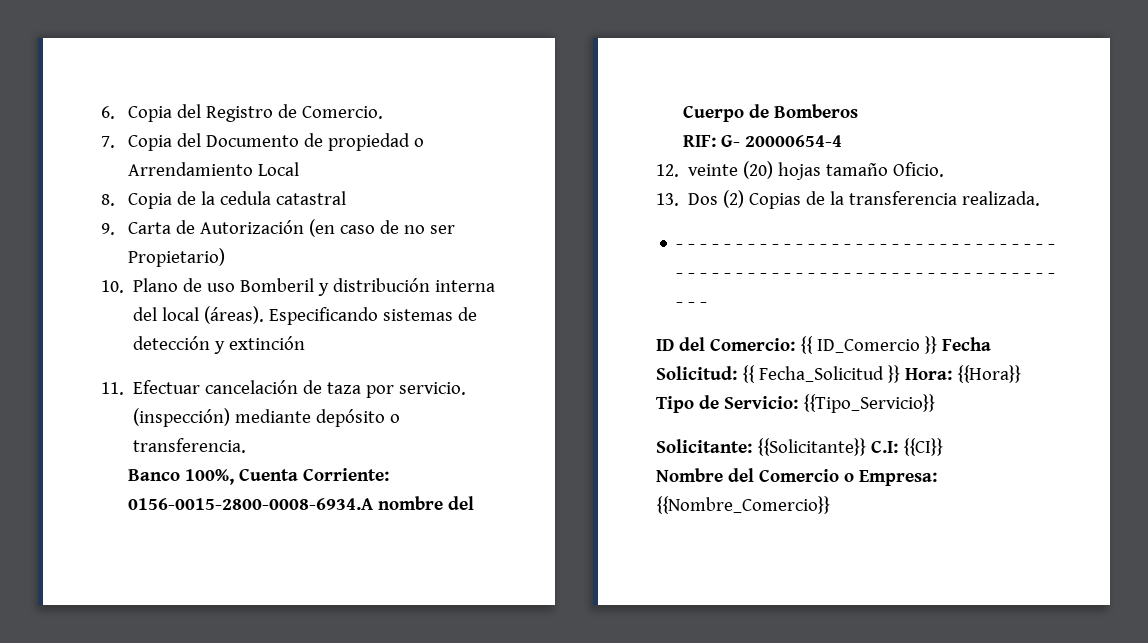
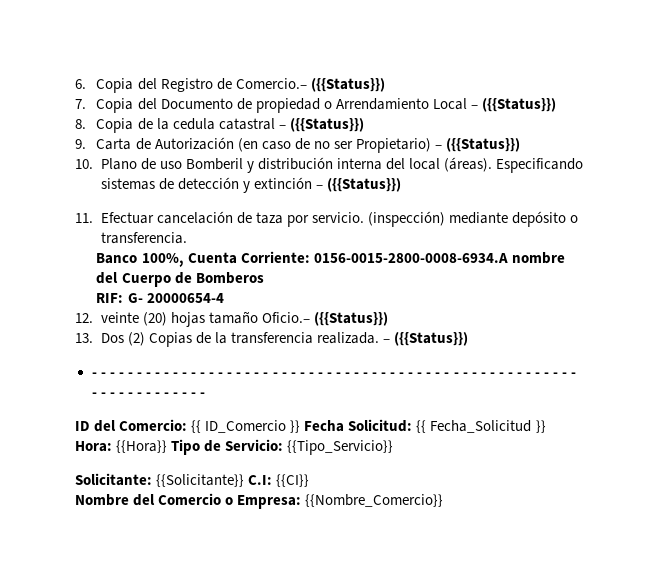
[301,106,383,119] Comercio. -> [235,78,385,92] Comercio.– ({{Status}})
(299, 169) none -> [470,98,556,112] – ({{Status}})
(346, 198) none -> [278,118,364,132] – ({{Status}})
(225, 257) none -> [434,138,520,152] – ({{Status}})
(306, 343) none -> [315,178,401,192] – ({{Status}})
[893,162,945,177] Oficio. -> [261,312,388,326] Oficio.– ({{Status}})
(1041, 198) none -> [382,332,468,346] – ({{Status}})

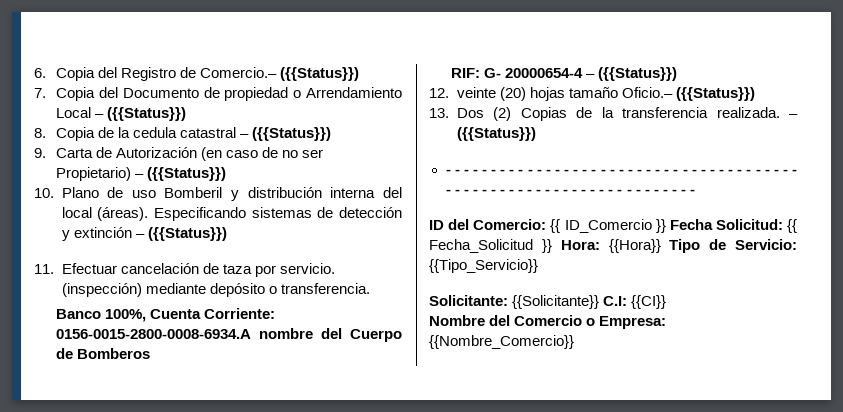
(224, 298) none -> [586,67,678,81] – ({{Status}})

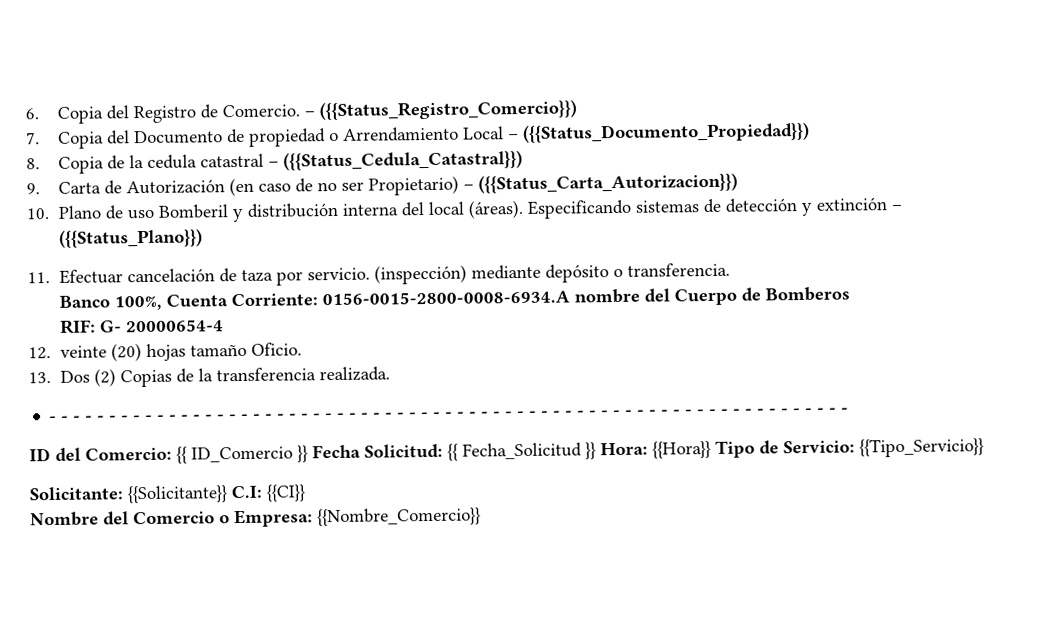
[200,67,360,81] Comercio.– ({{Status}}) -> [222,99,578,121] Comercio. – ({{Status_Registro_Comercio}})
[107,107,187,121] ({{Status}}) -> [523,121,811,143] ({{Status_Documento_Propiedad}})
[252,127,332,141] ({{Status}}) -> [283,149,524,171] ({{Status_Cedula_Catastral}})
[147,167,227,181] ({{Status}}) -> [478,172,739,194] ({{Status_Carta_Autorizacion}})
[147,227,227,241] ({{Status}}) -> [59,228,204,248] ({{Status_Plano}})
[586,67,678,81] – ({{Status}}) -> (225, 326) none
[621,87,755,101] Oficio.– ({{Status}}) -> [251,342,303,356] Oficio.
[789,114,798,118] [456,127,536,141] – ({{Status}}) -> (391, 374) none

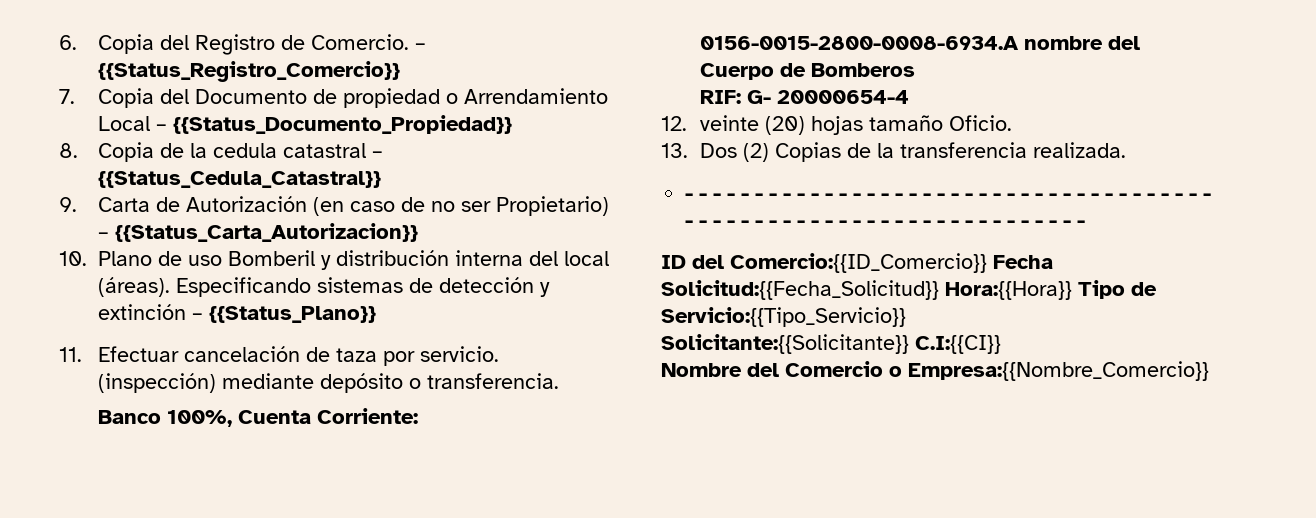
[319,99,578,121] ({{Status_Registro_Comercio}}) -> [97,61,400,82] {{Status_Registro_Comercio}}
[523,121,811,143] ({{Status_Documento_Propiedad}}) -> [172,115,512,134] {{Status_Documento_Propiedad}}
[283,149,524,171] ({{Status_Cedula_Catastral}}) -> [97,171,381,188] {{Status_Cedula_Catastral}}
[478,172,739,194] ({{Status_Carta_Autorizacion}}) -> [114,223,418,242] {{Status_Carta_Autorizacion}}
[59,228,204,248] ({{Status_Plano}}) -> [209,306,376,323] {{Status_Plano}}
[85,438,984,464] [29,484,306,504] Comercio: {{ ID_Comercio }} Fecha Solicitud: {{ Fecha_Solicitud }} Hora: {{Hora}} Tipo de Servicio: {{Tipo_Servicio}} // Solicitante: {{Solicitante}} C.I: {{CI}} -> [730,253,1053,273] [661,280,1157,300] [661,307,906,327] [661,334,1001,354] Comercio:{{ID_Comercio}} Fecha Solicitud:{{Fecha_Solicitud}} Hora:{{Hora}} Tipo de Servicio:{{Tipo_Servicio}} // Solicitante:{{Solicitante}} C.I:{{CI}}
[234,507,481,528] Empresa: {{Nombre_Comercio}} -> [908,361,1209,381] Empresa:{{Nombre_Comercio}}

